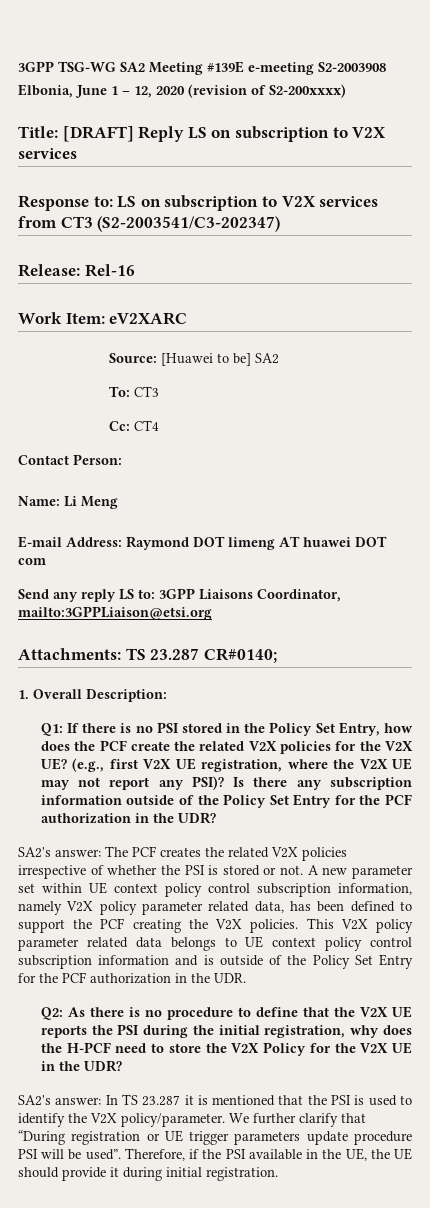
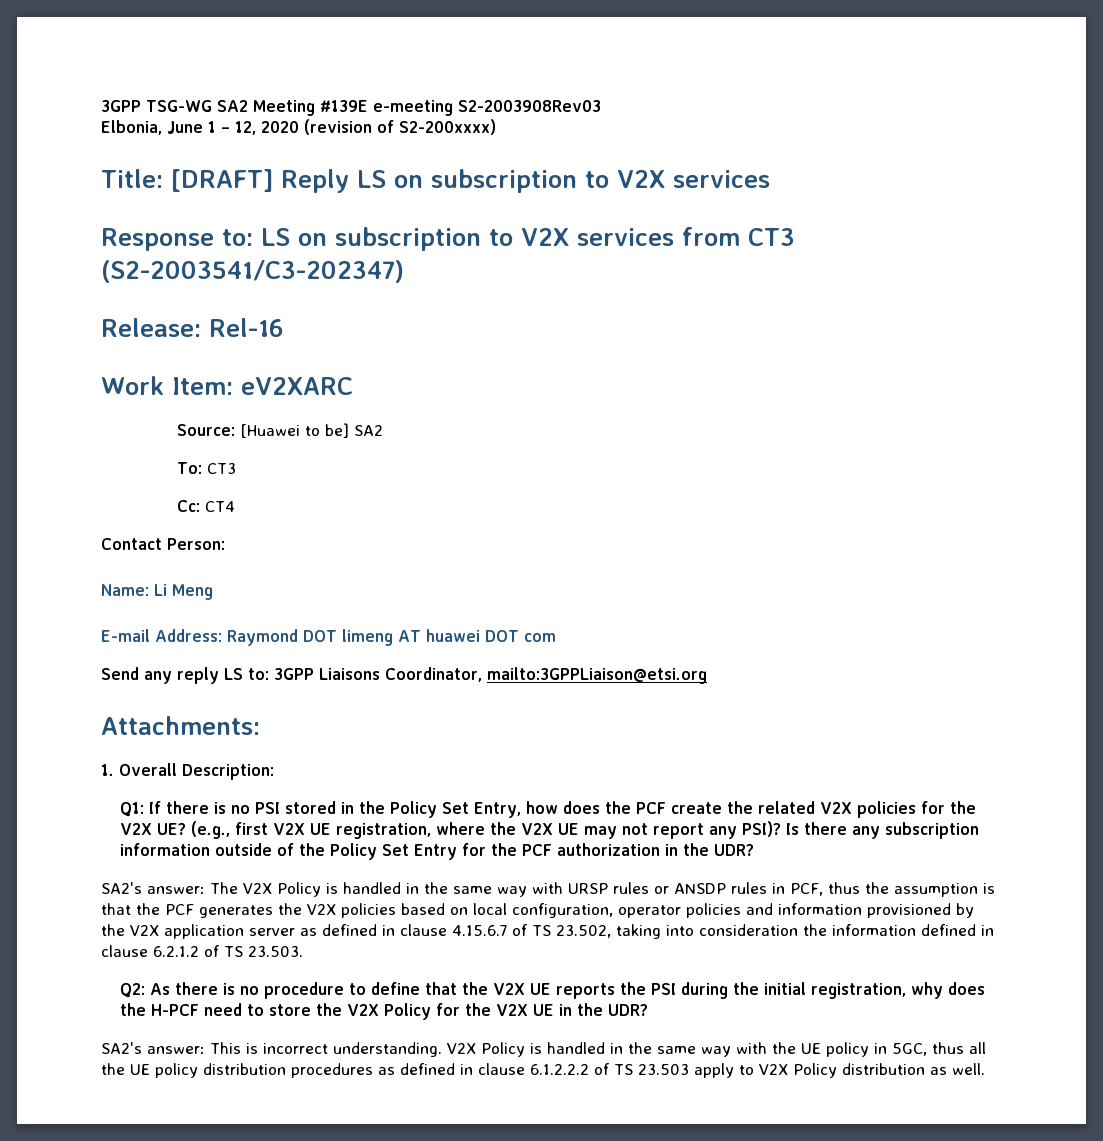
[318,62,386,72] S2-2003908 -> [458,100,601,112] S2-2003908Rev03
[125,648,277,663] TS 23.287 CR#0140; -> (260, 725) none
[132,846,347,861] [18,865,413,879] [18,882,412,897] [18,901,412,915] [18,918,414,933] [18,936,412,951] [18,954,414,969] [18,972,246,984] PCF creates the related V2X policies irrespective of whether the PSI is stored or not. A new parameter set within UE context policy control subscription information, namely V2X policy parameter related data, has been defined to support the PCF creating the V2X policies. This V2X policy parameter related data belongs to UE context policy control subscription information and is outside of the Policy Set Entry for the PCF authorization in the UDR. -> [243,882,995,897] [101,903,974,918] [101,924,994,939] [101,945,303,957] V2X Policy is handled in the same way with URSP rules or ANSDP rules in PCF, thus the assumption is that the PCF generates the V2X policies based on local configuration, operator policies and information provisioned by the V2X application server as defined in clause 4.15.6.7 of TS 23.502, taking into consideration the information defined in clause 6.2.1.2 of TS 23.503.
[105,1094,413,1106] [18,1113,366,1127] [18,1130,412,1145] [18,1148,412,1161] [18,1167,278,1181] In TS 23.287 it is mentioned that the PSI is used to identify the V2X policy/parameter. We further clarify that “During registration or UE trigger parameters update procedure PSI will be used”. Therefore, if the PSI available in the UE, the UE should provide it during initial registration. -> [210,1042,986,1057] [101,1063,985,1078] This is incorrect understanding. V2X Policy is handled in the same way with the UE policy in 5GC, thus all the UE policy distribution procedures as defined in clause 6.1.2.2.2 of TS 23.503 apply to V2X Policy distribution as well.

